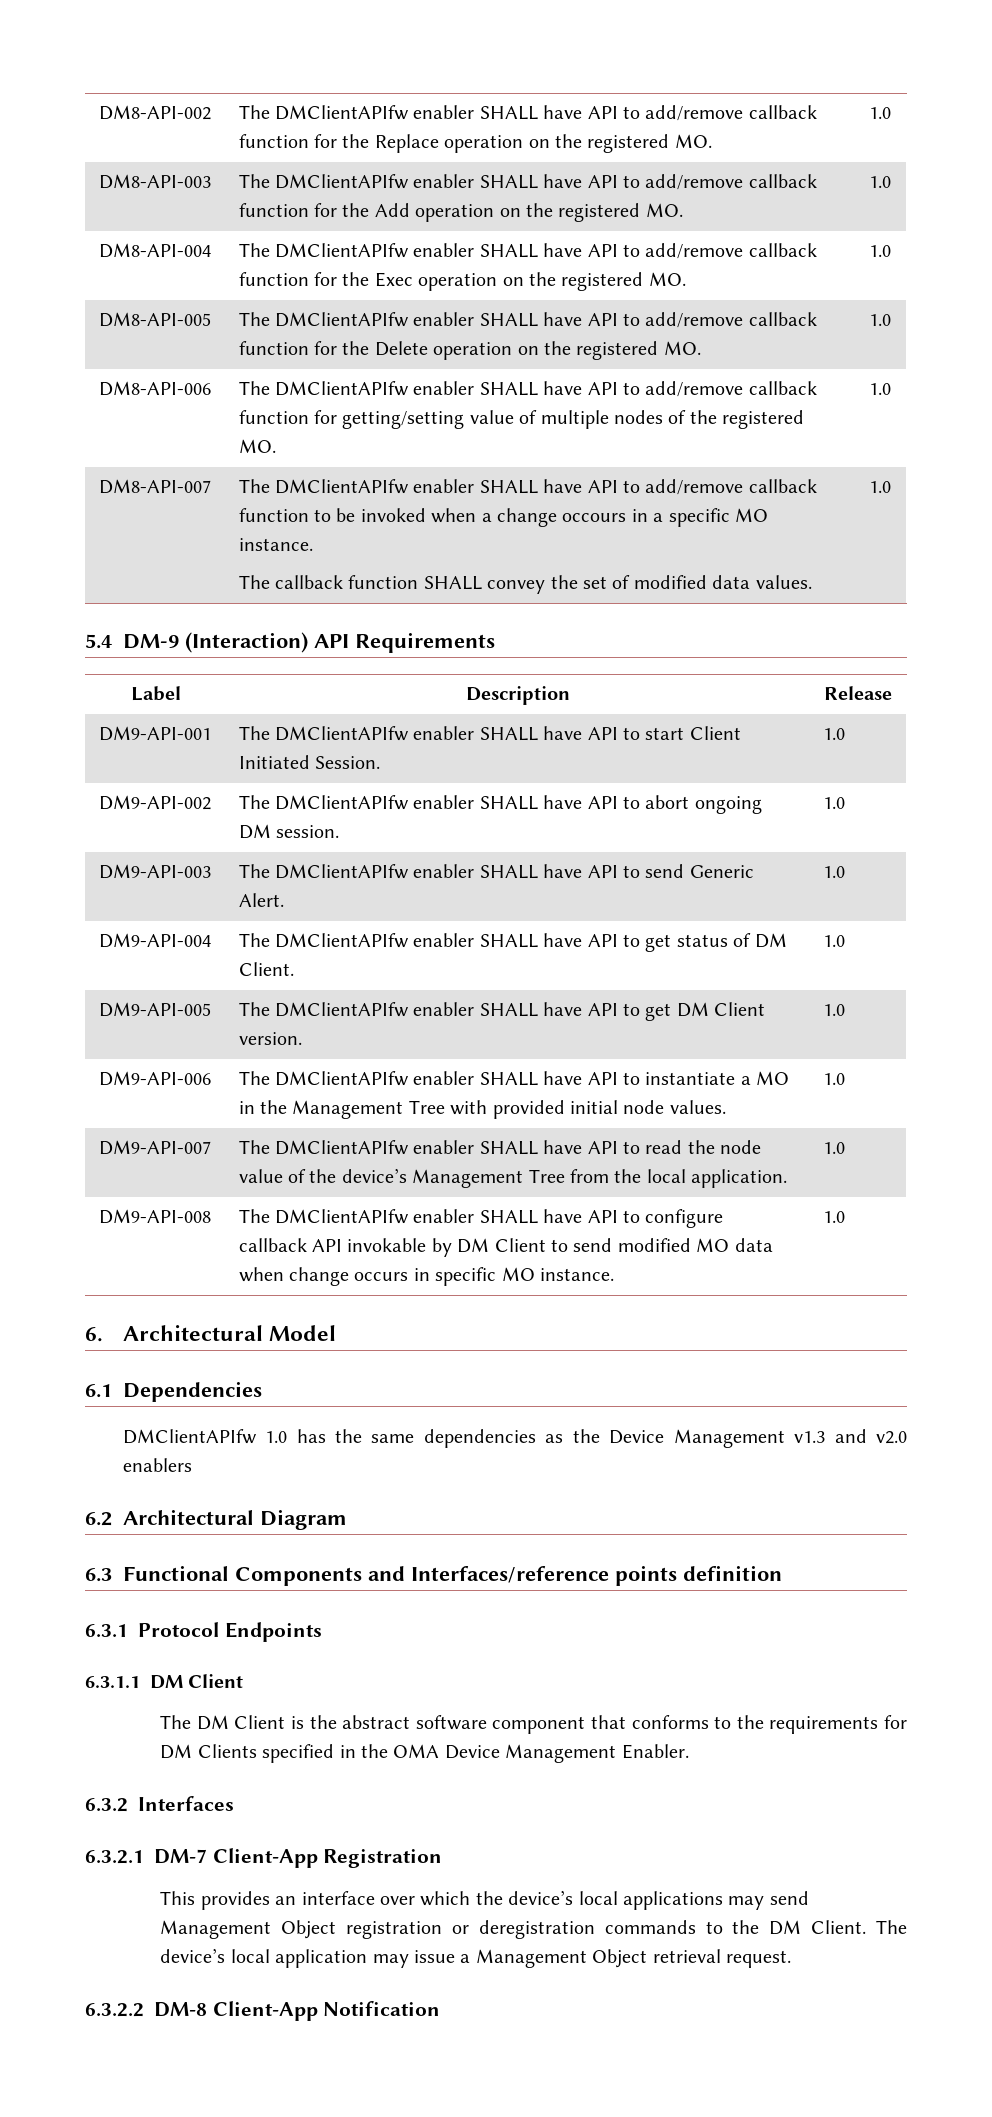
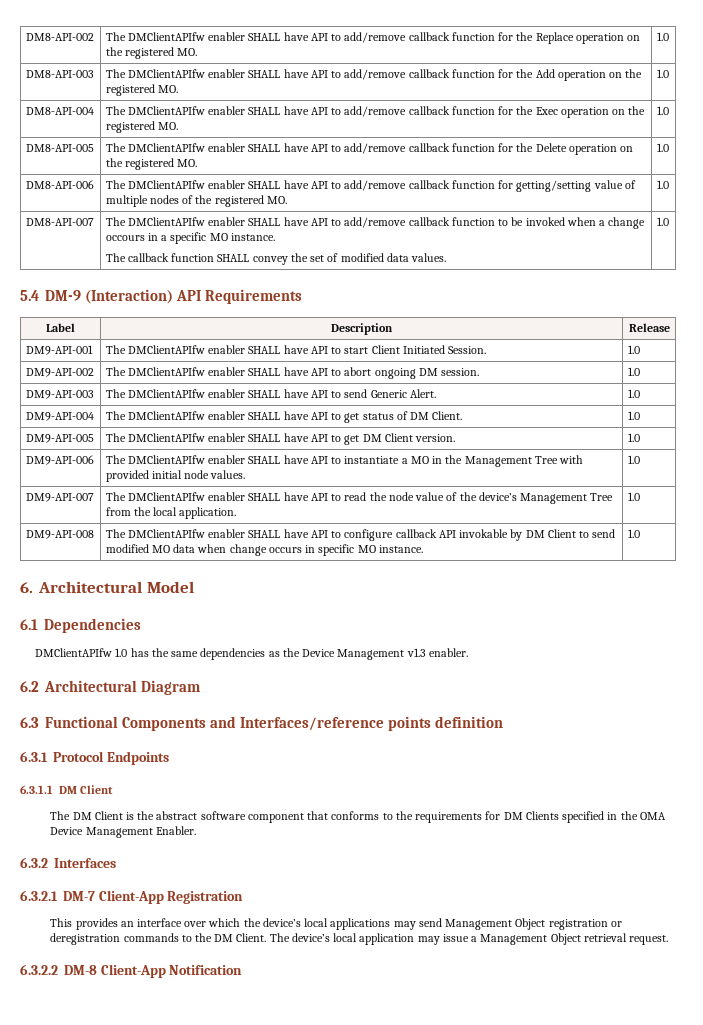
[834,1429,908,1444] [122,1458,192,1472] and v2.0 enablers -> [428,648,468,657] enabler.

